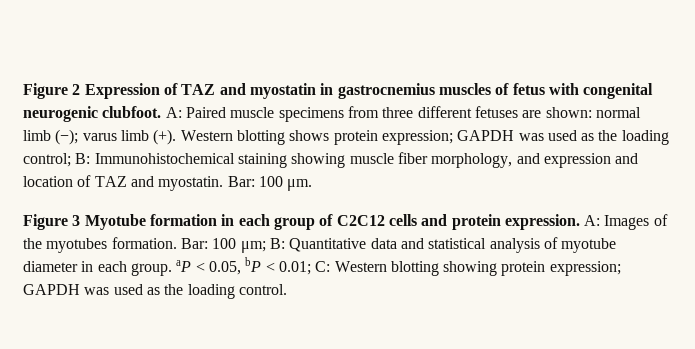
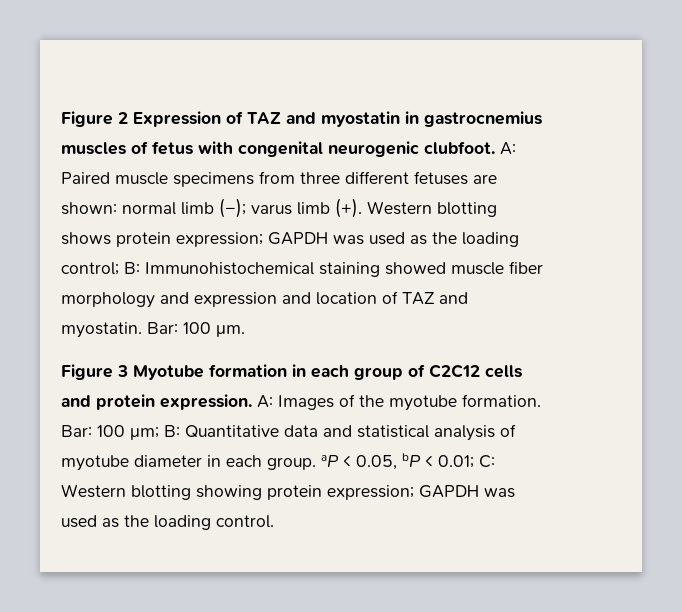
[291,153,346,168] showing -> [385,262,446,275] showed
[431,153,513,168] morphology, -> [61,292,155,308] morphology
[46,238,108,253] myotubes -> [389,395,457,411] myotube

